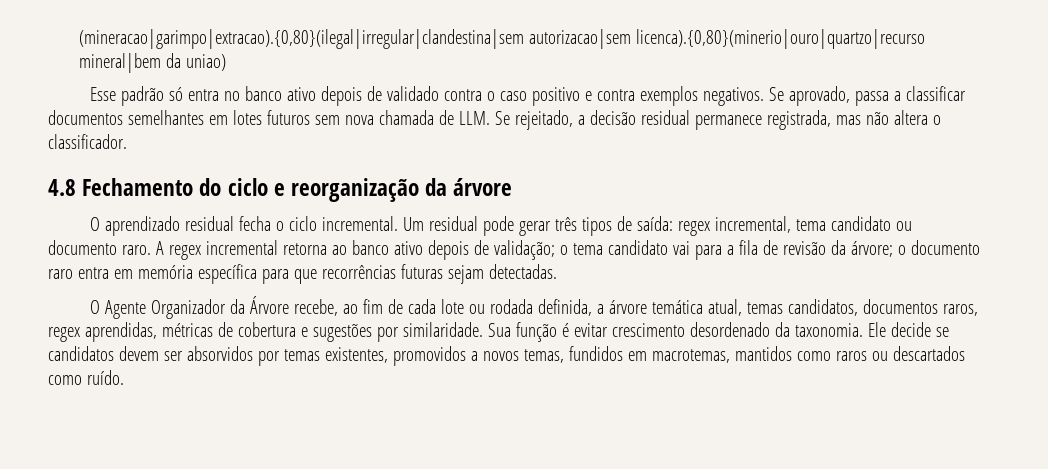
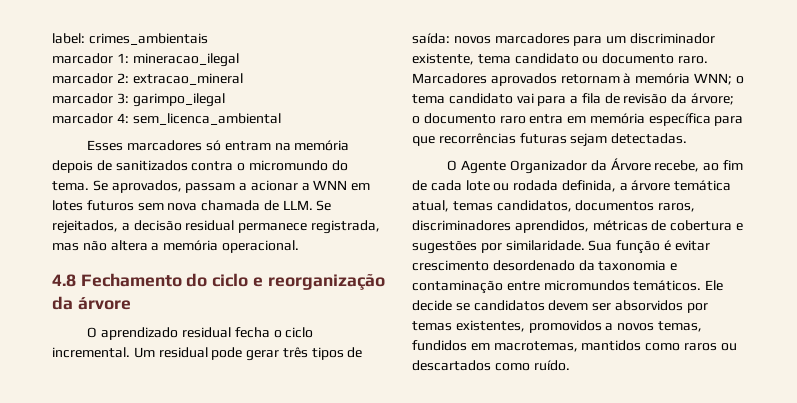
[79,29,926,49] [79,53,227,73] [89,86,439,106] (mineracao|garimpo|extracao).{0,80}(ilegal|irregular|clandestina|sem autorizacao|sem licenca).{0,80}(minerio|ouro|quartzo|recurso mineral|bem da uniao) // Esse padrão só entra no banco ativo depois de validado -> [52,33,208,45] [52,53,239,67] [52,73,243,85] [52,93,225,107] [52,113,281,125] [87,140,350,151] [52,160,188,173] label: crimes_ambientais // marcador 1: mineracao_ilegal // marcador 2: extracao_mineral // marcador 3: garimpo_ilegal // marcador 4: sem_licenca_ambiental // Esses marcadores só entram na memória depois de sanitizados
[499,86,966,106] [48,110,204,125] caso positivo e contra exemplos negativos. Se aprovado, passa a classificar documentos semelhantes -> [248,160,348,171] [52,180,348,193] micromundo do tema. Se aprovados, passam a acionar a WNN
[514,110,573,130] rejeitado, -> [52,220,118,234] rejeitados,
[932,115,941,125] [48,134,127,149] o classificador. -> [151,240,299,253] a memória operacional.
[677,216,791,236] regex incremental, -> [453,33,715,46] [412,53,474,65] novos marcadores para um discriminador existente,
[155,240,555,260] A regex incremental retorna ao banco ativo depois de validação; -> [412,73,732,86] Marcadores aprovados retornam à memória WNN;
[48,322,157,342] regex aprendidas, -> [412,220,589,233] discriminadores aprendidos,
[794,323,863,337] taxonomia. -> [598,260,678,271] [412,280,702,294] taxonomia e contaminação entre micromundos temáticos.

